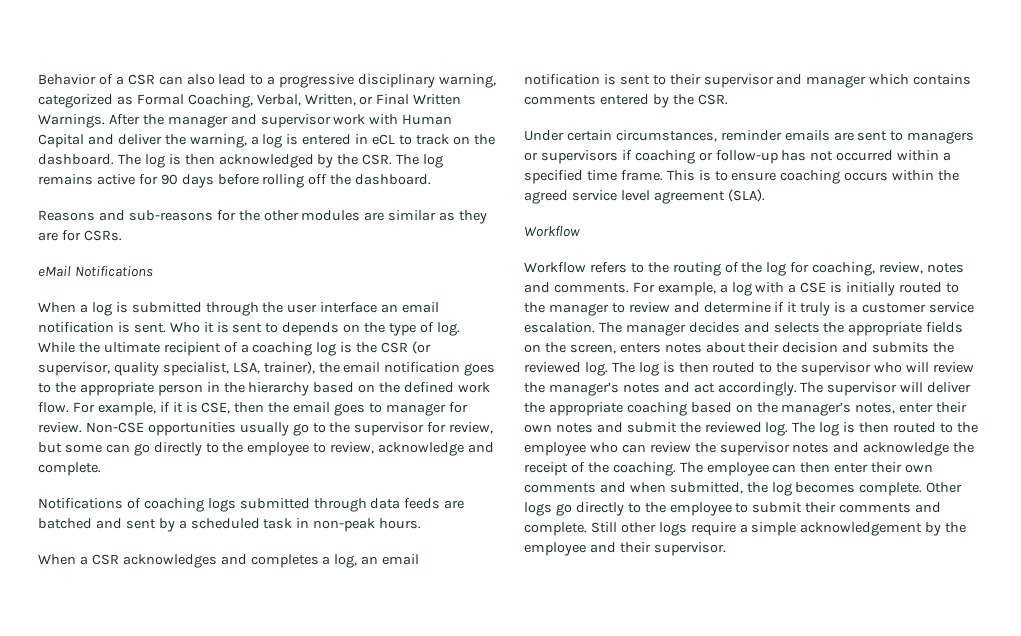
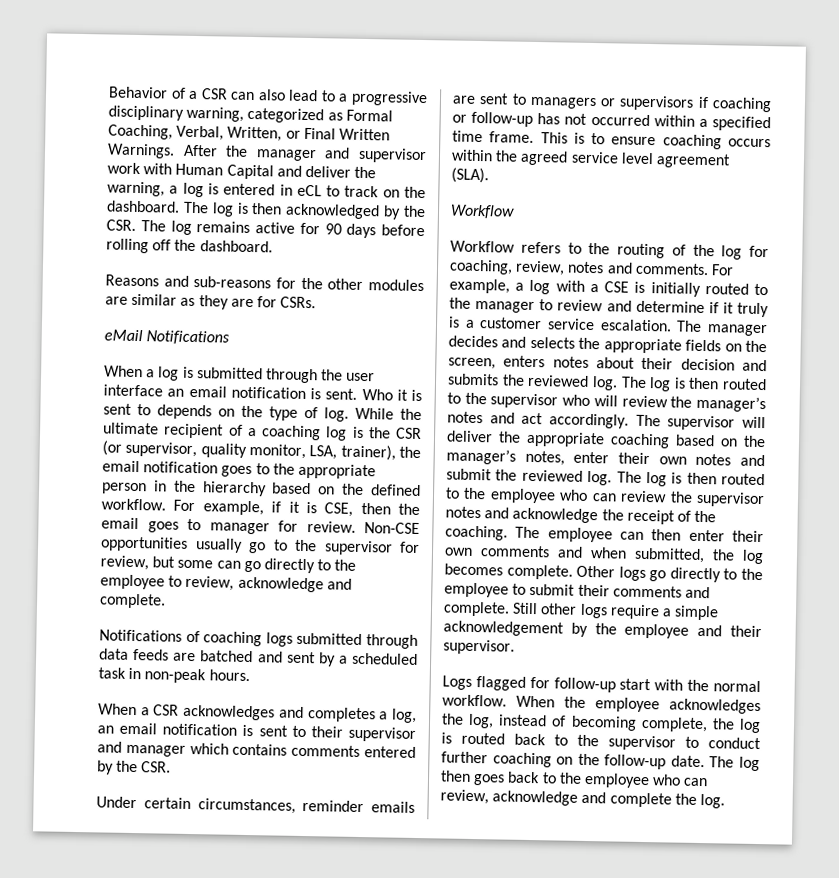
[162,362,229,376] specialist, -> [249,444,306,459] monitor,
[458,382,491,393] [38,402,69,413] work flow. -> [101,498,166,511] workflow.
(726, 549) none -> [442,675,761,693] [442,694,761,715] [441,713,761,734] [441,732,761,751] [441,751,760,772] [440,770,709,789] [440,789,725,809] // Logs flagged for follow-up start with the normal workflow. When the employee acknowledges the log, instead of becoming complete, the log is routed back to the supervisor to conduct further coaching on the follow-up date. The log then goes back to the employee who can review, acknowledge and complete the log.

